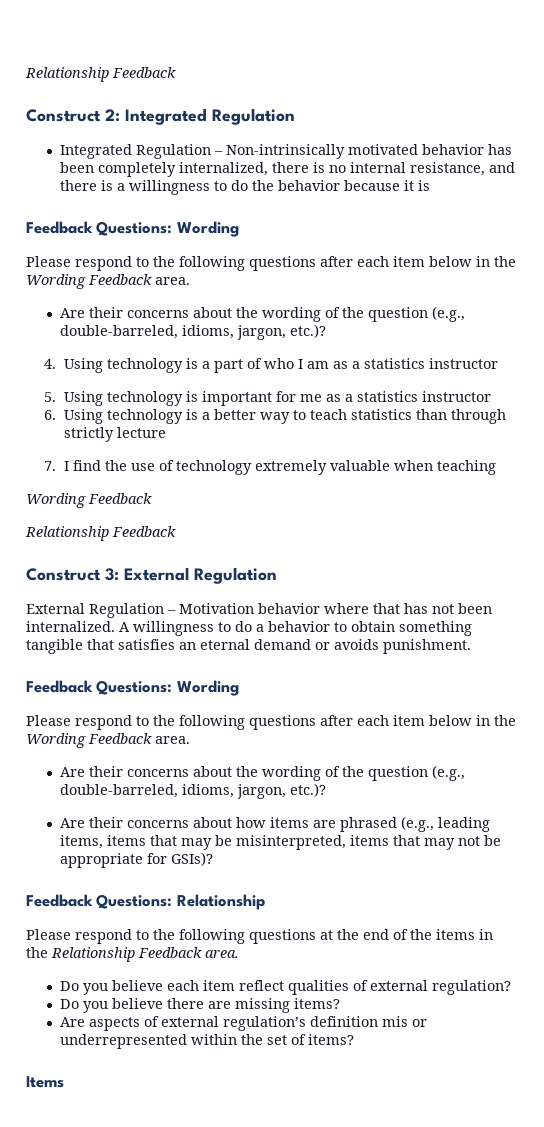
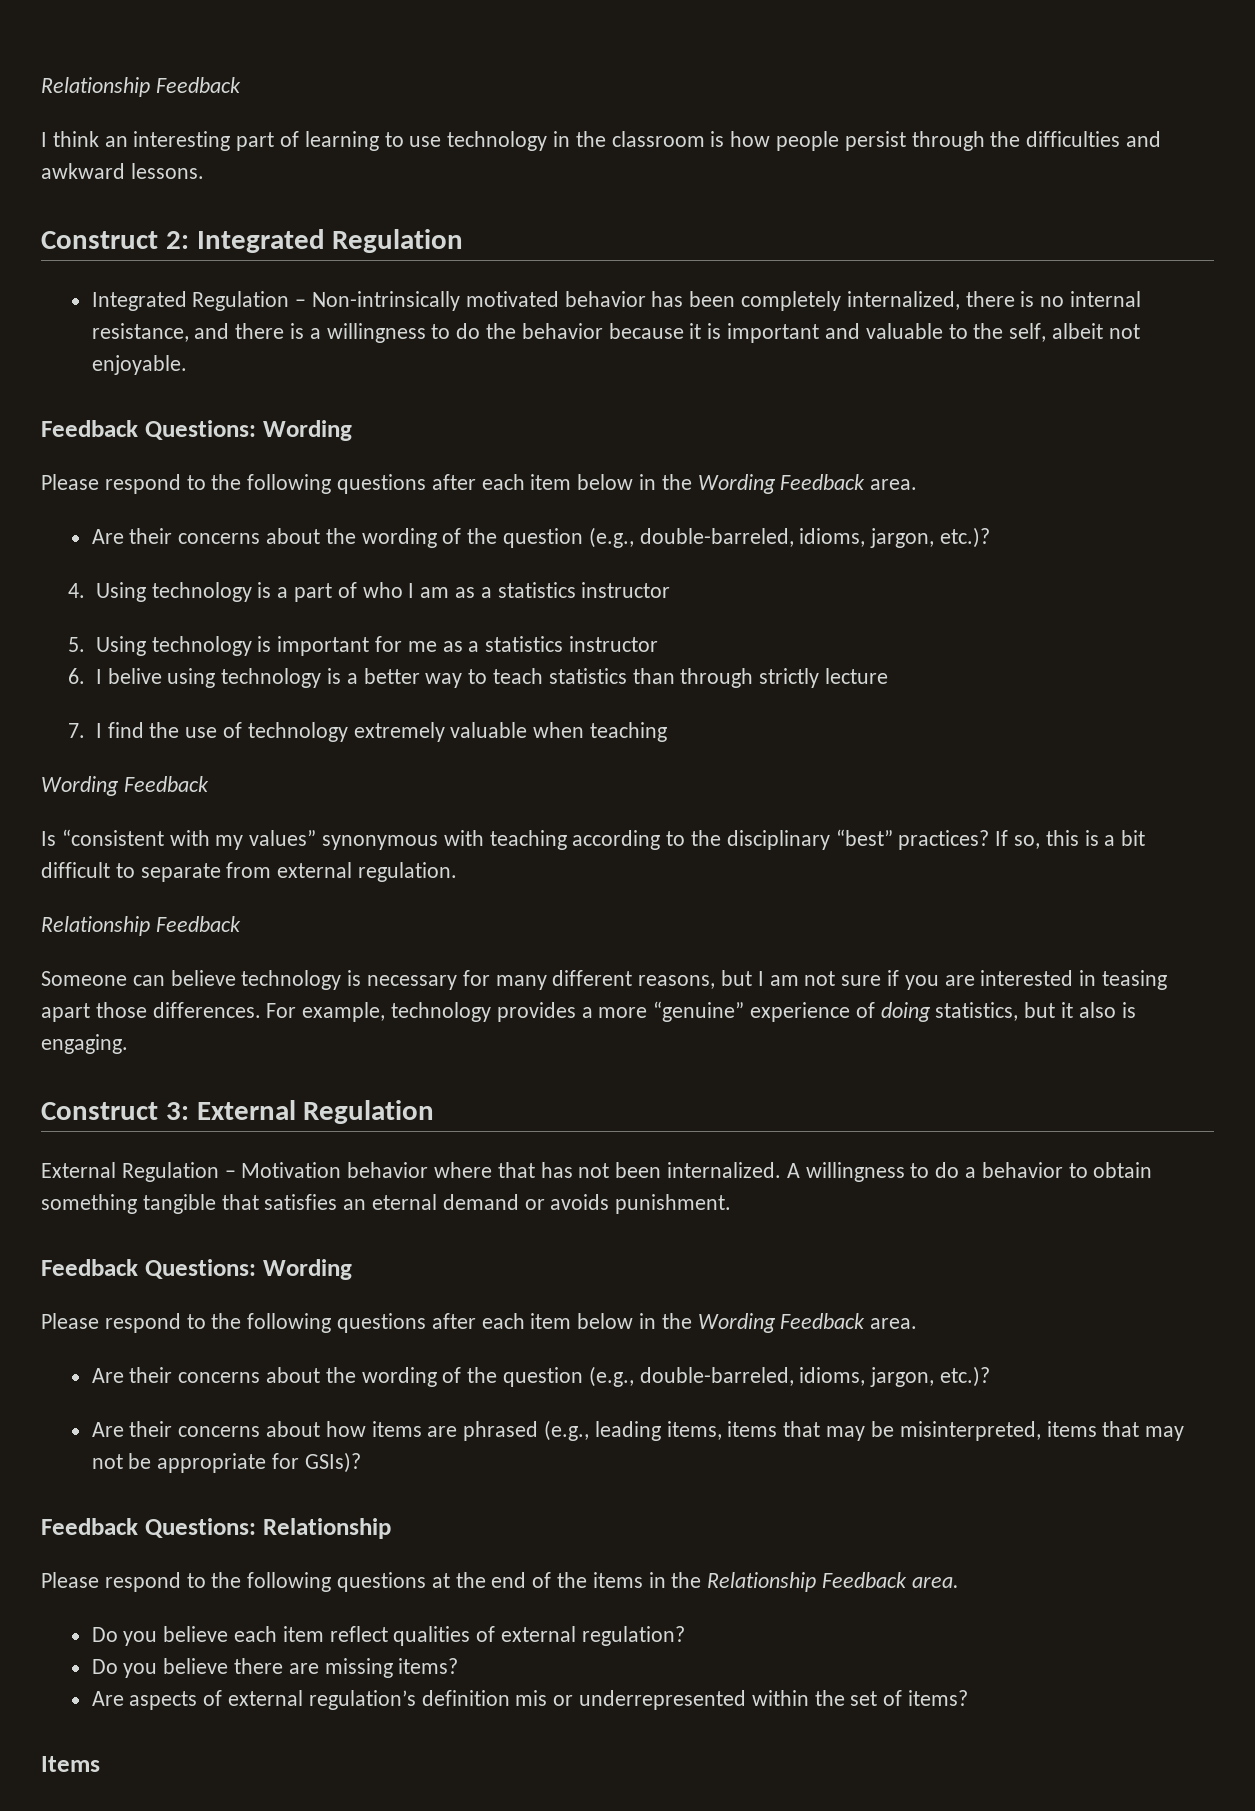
[25,67,176,82] Relationship Feedback -> [41,77,241,97] [41,131,1162,151] [41,163,204,179] Relationship Feedback // I think an interesting part of learning to use technology in the classroom is how people persist through the difficulties and awkward lessons.
(431, 185) none -> [727,323,1140,343] [91,355,187,375] important and valuable to the self, albeit not enjoyable.
[63,409,103,424] Using -> [95,668,216,688] I belive using
[25,526,176,541] Relationship Feedback -> [41,829,1146,850] [41,862,458,882] [41,916,241,936] [41,970,1168,990] [41,1001,1136,1022] [41,1034,128,1054] Is “consistent with my values” synonymous with teaching according to the disciplinary “best” practices? If so, this is a bit difficult to separate from external regulation. // Relationship Feedback // Someone can believe technology is necessary for many different reasons, but I am not sure if you are interested in teasing apart those differences. For example, technology provides a more “genuine” experience of doing statistics, but it also is engaging.

